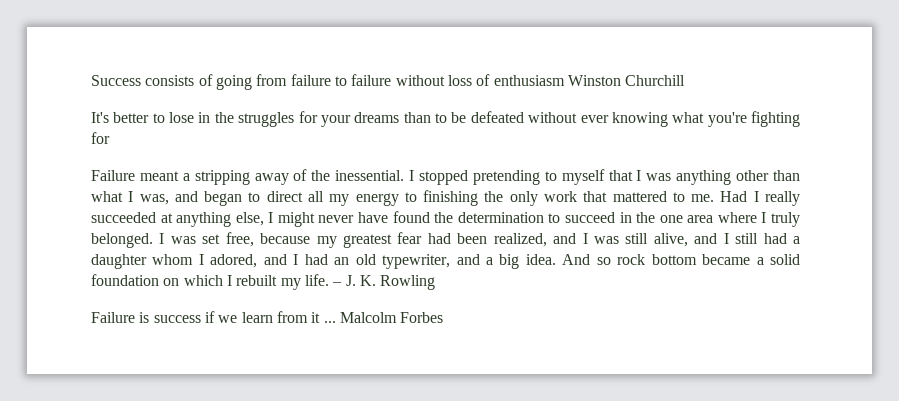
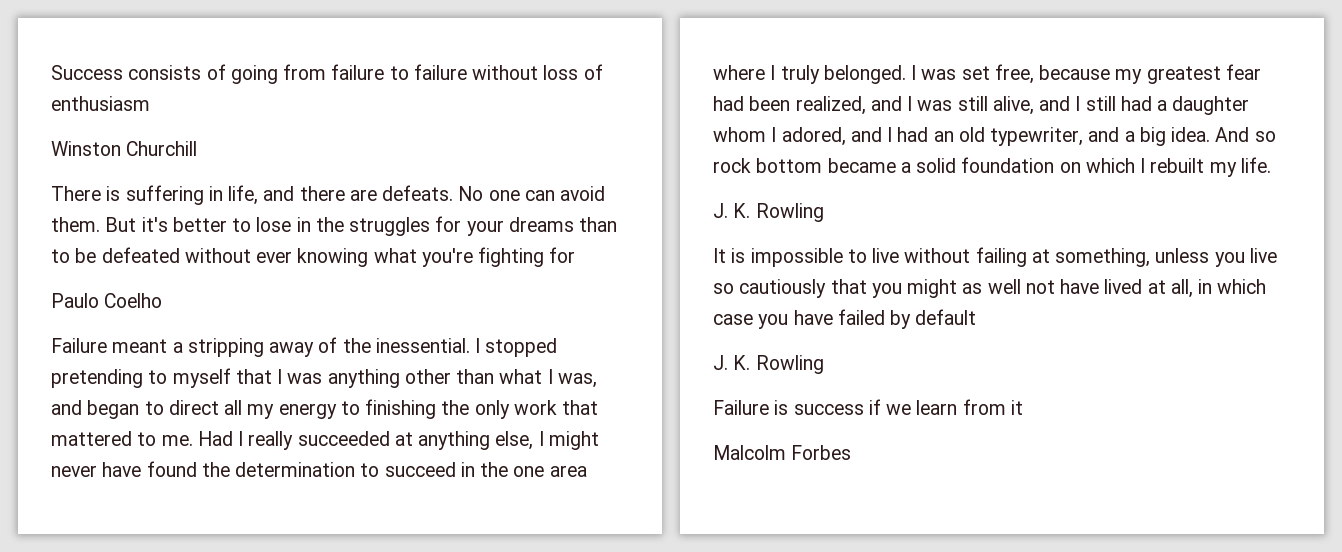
(565, 80) none -> (150, 103) //
[91,112,109,123] It's -> [51,185,606,205] [51,217,168,232] There is suffering in life, and there are defeats. No one can avoid them. But it's
(110, 138) none -> [51,293,163,308] // Paulo Coelho
[332,282,343,286] – -> [713,203,824,222] [713,247,1277,267] [713,279,1267,298] [713,309,977,329] // J. K. Rowling // It is impossible to live without failing at something, unless you live so cautiously that you might as well not have lived at all, in which case you have failed by default //
[323,321,336,323] ... -> (1023, 407) //

